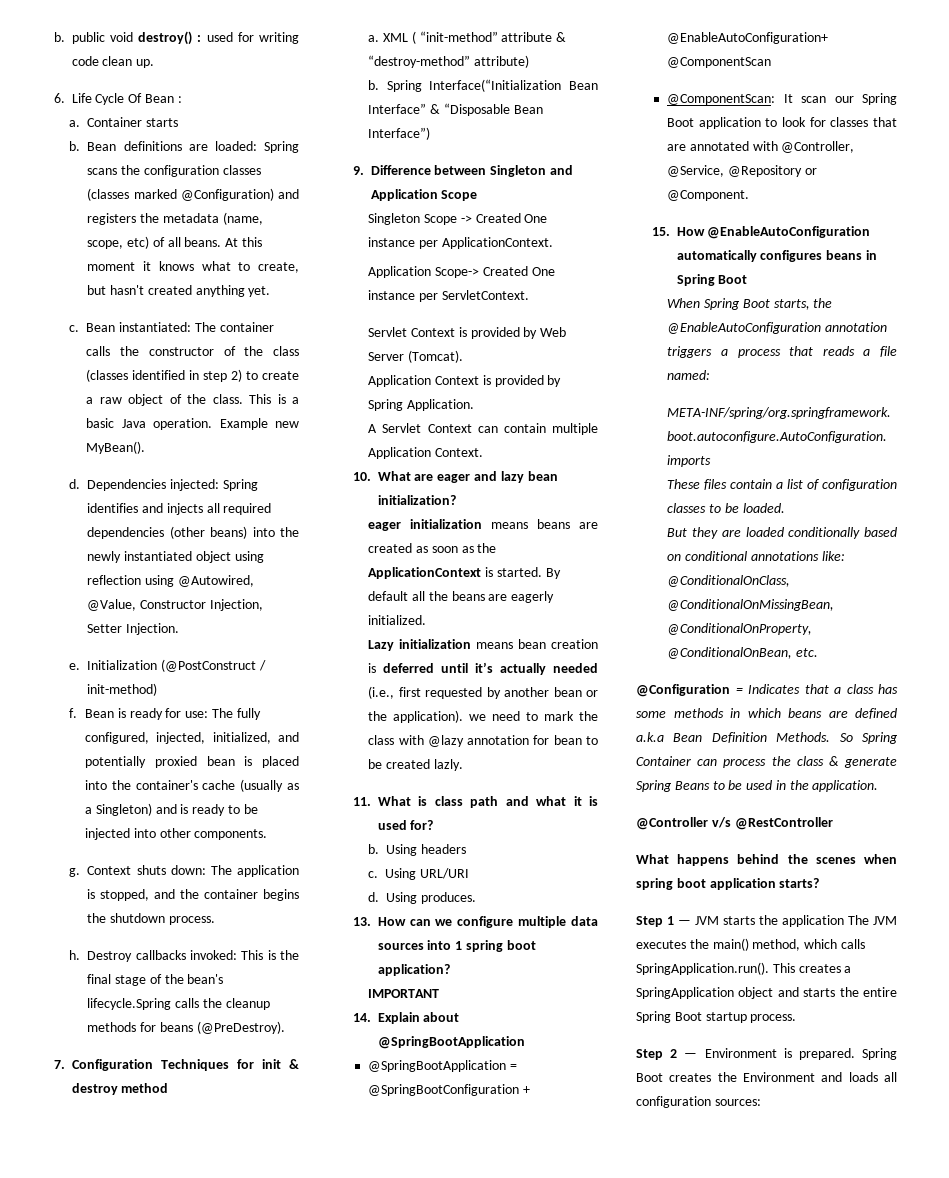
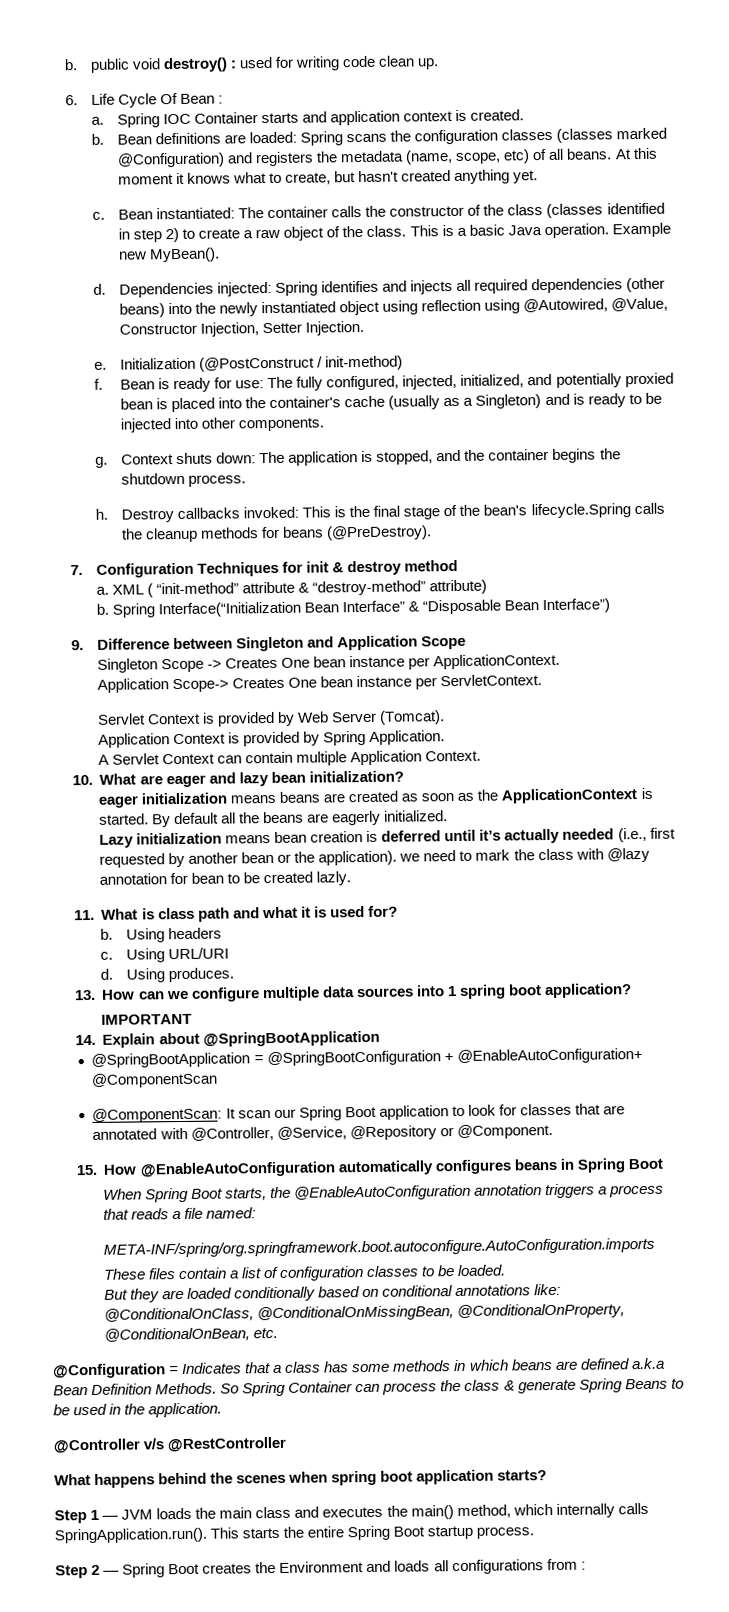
(81, 123) none -> [116,113,192,128] Spring IOC
(179, 122) none -> [302,109,525,126] and application context is created.
[475,213,548,223] Created One -> [225,656,347,669] Creates One bean
[482,266,555,276] Created One -> [232,676,354,689] Creates One bean
[723,915,897,927] starts the application The JVM -> [156,1506,320,1520] loads the main class and
(838, 944) none -> [555,1503,615,1518] internally
[798,964,852,973] [636,987,799,999] creates a SpringApplication object and -> (240, 1533) none
[704,1048,855,1060] Environment is prepared. -> (120, 1572) none
[636,1096,761,1108] configuration sources: -> [451,1558,586,1575] configurations from :

